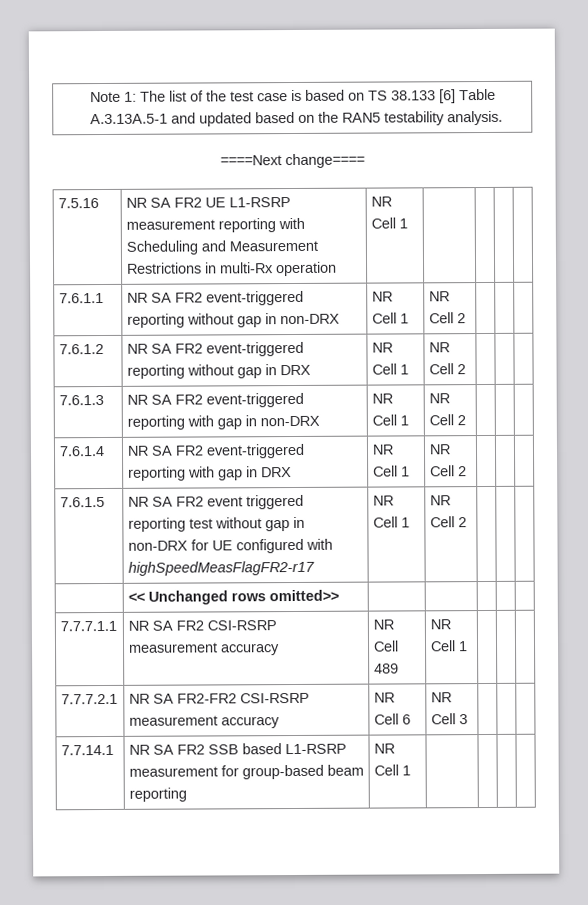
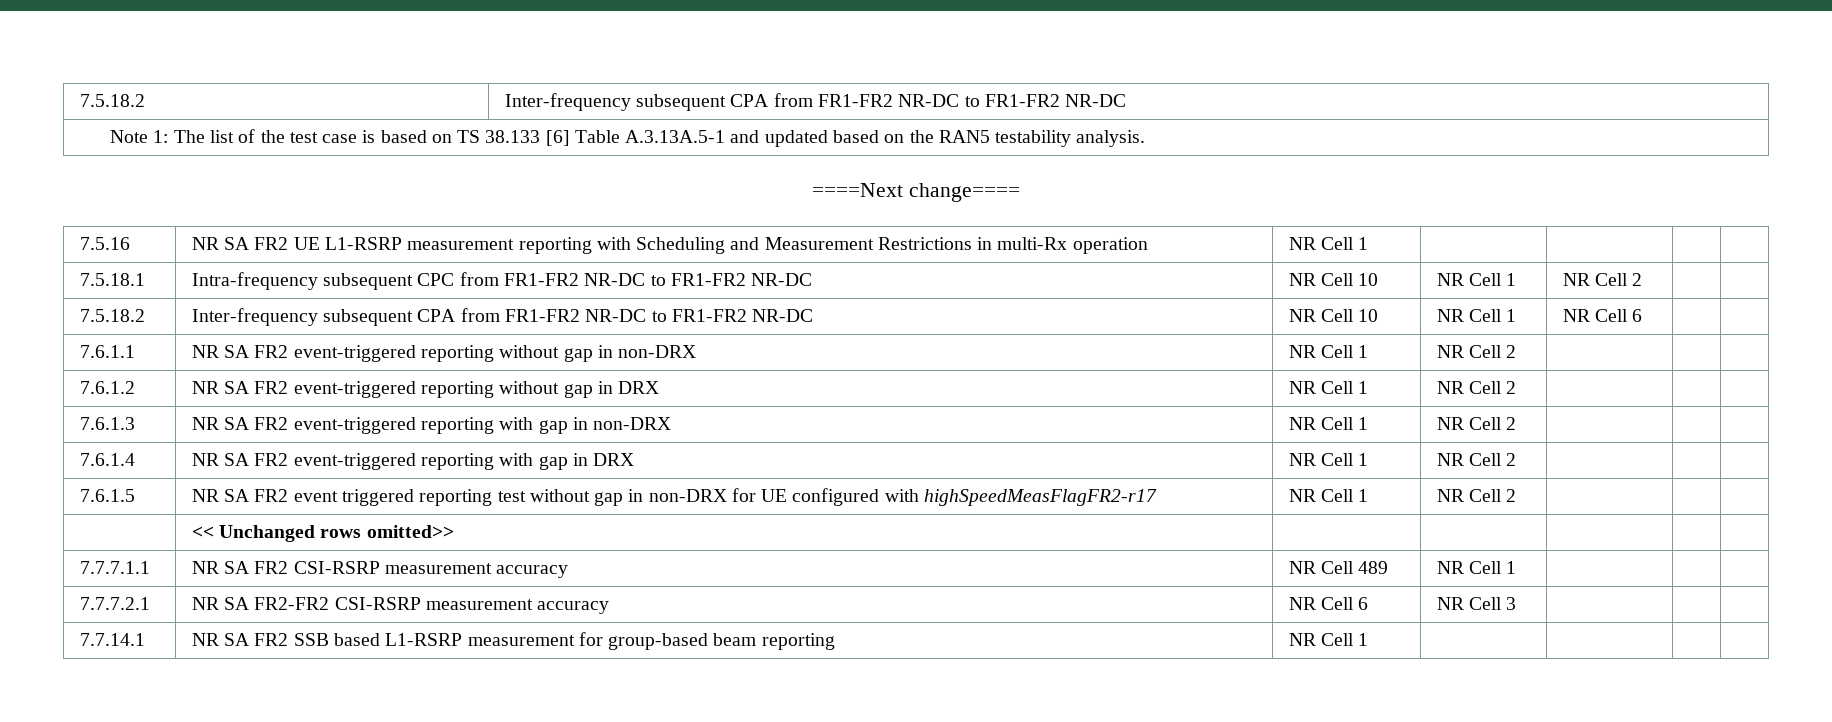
(90, 97) none -> [79,94,145,107] [504,93,1127,111] 7.5.18.2 | Inter-frequency subsequent CPA from FR1-FR2 NR-DC to FR1-FR2 NR-DC //
(408, 223) none -> [79,273,145,286] [191,272,813,290] [1288,273,1379,286] [1436,273,1517,286] [1562,273,1643,286] [79,309,145,322] [191,308,814,326] [1288,309,1379,322] [1436,309,1517,322] [1562,309,1643,322] // 7.5.18.1 | Intra-frequency subsequent CPC from FR1-FR2 NR-DC to FR1-FR2 NR-DC | NR Cell 10 | NR Cell 1 | NR Cell 2 | | // 7.5.18.2 | Inter-frequency subsequent CPA from FR1-FR2 NR-DC to FR1-FR2 NR-DC | NR Cell 10 | NR Cell 1 | NR Cell 6 | |

